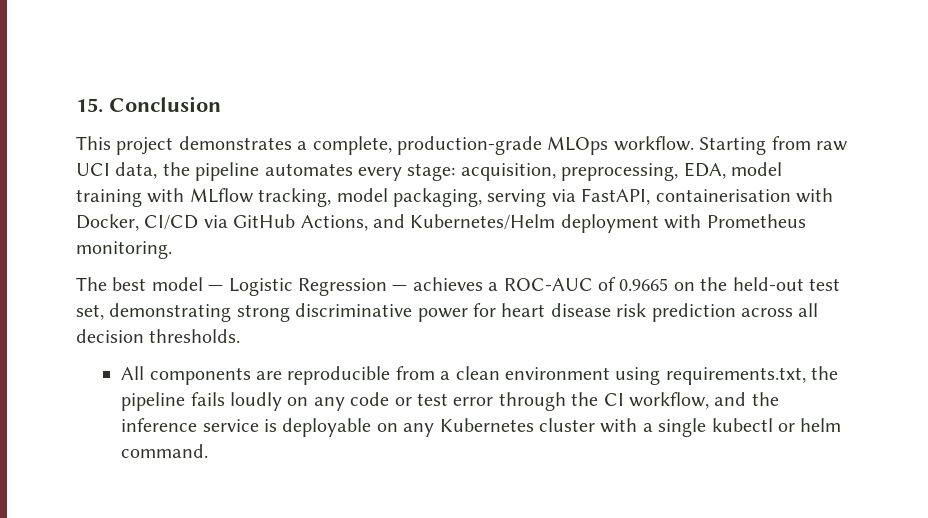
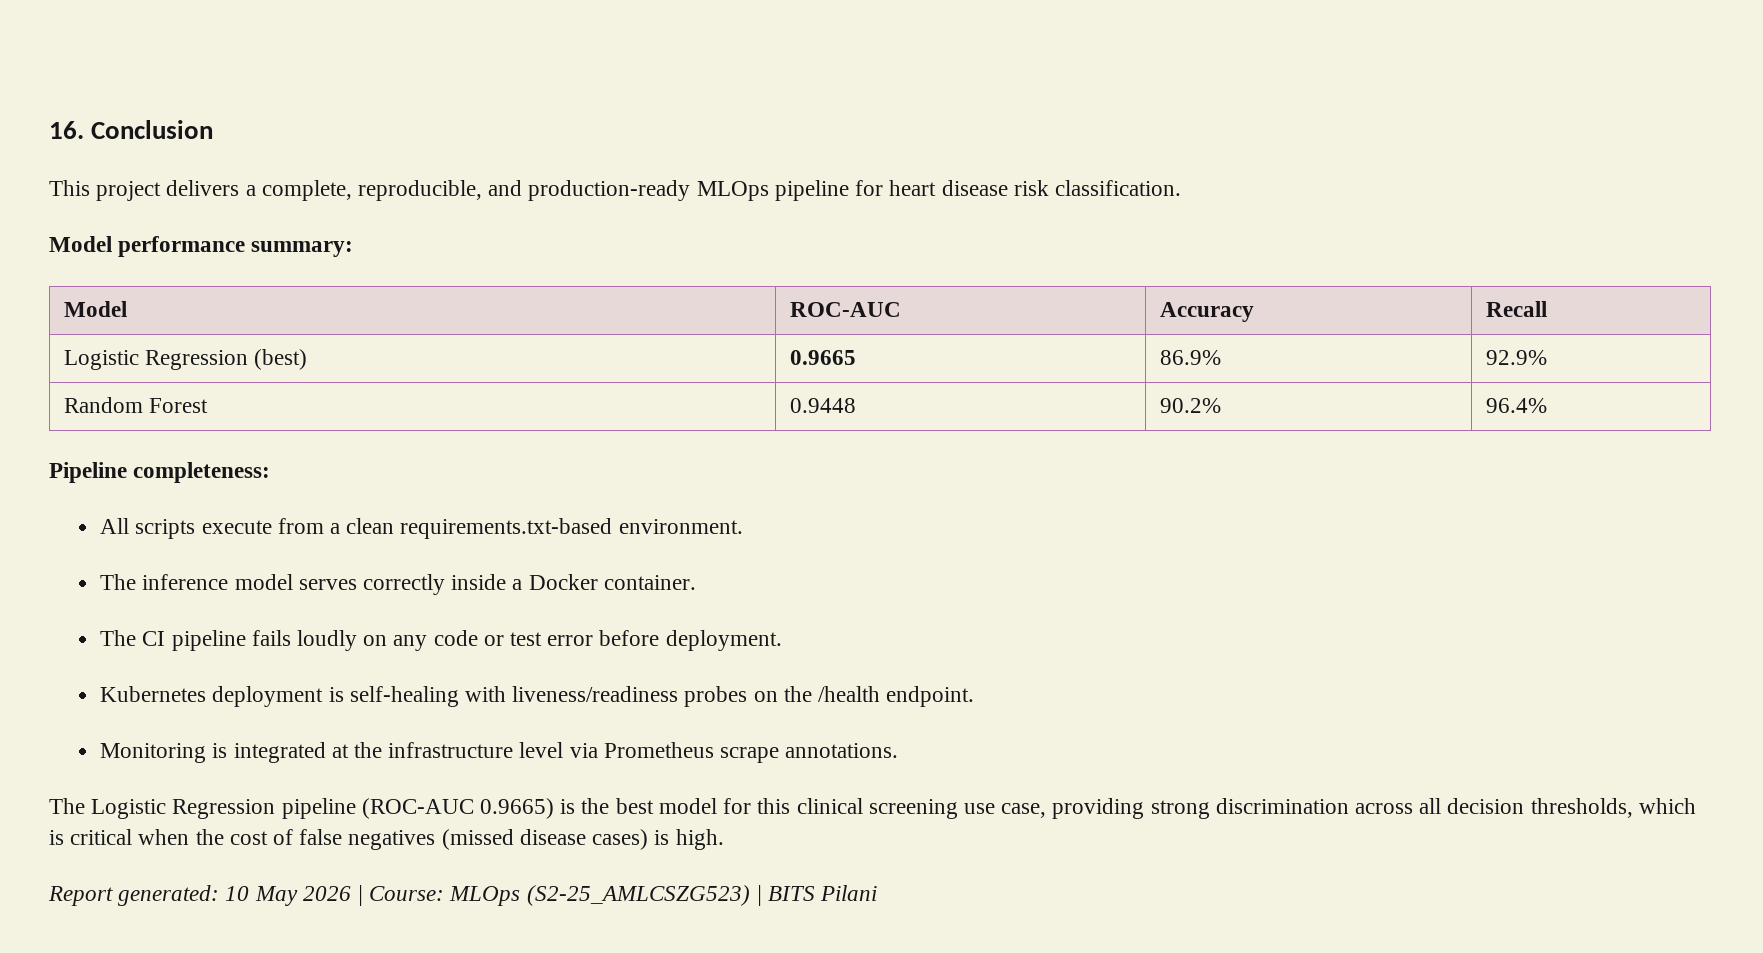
[76,98,103,113] 15. -> [49,121,84,139] 16.
[178,136,292,150] demonstrates -> [166,180,240,196] delivers
[397,136,848,155] [76,162,782,181] [76,188,833,207] [76,214,806,233] [76,241,172,259] [76,277,840,296] [76,303,819,322] [76,329,241,343] [121,366,839,385] production-grade MLOps workflow. Starting from raw UCI data, the pipeline automates every stage: acquisition, preprocessing, EDA, model training with MLflow tracking, model packaging, serving via FastAPI, containerisation with Docker, CI/CD via GitHub Actions, and Kubernetes/Helm deployment with Prometheus monitoring. // The best model — Logistic Regression — achieves a ROC-AUC of 0.9665 on the held-out test set, demonstrating strong discriminative power for heart disease risk prediction across all decision thresholds. // All components are reproducible from a clean environment using requirements.txt, the -> [358,180,1181,201] [49,236,354,257] [63,301,127,317] [789,302,901,317] [1159,302,1254,322] [1485,301,1547,317] [63,349,307,370] [789,350,856,365] [1159,350,1221,365] [1485,350,1547,365] [63,397,208,413] [789,398,856,413] [1159,398,1221,413] [1485,398,1547,413] [49,462,271,483] [100,518,743,539] [100,574,696,595] [100,630,166,646] reproducible, and production-ready MLOps pipeline for heart disease risk classification. // Model performance summary: // Model | ROC-AUC | Accuracy | Recall // Logistic Regression (best) | 0.9665 | 86.9% | 92.9% // Random Forest | 0.9448 | 90.2% | 96.4% // Pipeline completeness: // All scripts execute from a clean requirements.txt-based environment. // The inference model serves correctly inside a Docker container. // The CI
[498,392,779,411] [121,418,842,437] [121,444,209,458] through the CI workflow, and the inference service is deployable on any Kubernetes cluster with a single kubectl or helm command. -> [599,630,782,651] [100,686,975,707] [100,742,899,763] [49,798,1696,819] [49,829,724,850] [48,885,878,906] before deployment. // Kubernetes deployment is self-healing with liveness/readiness probes on the /health endpoint. // Monitoring is integrated at the infrastructure level via Prometheus scrape annotations. // The Logistic Regression pipeline (ROC-AUC 0.9665) is the best model for this clinical screening use case, providing strong discrimination across all decision thresholds, which is critical when the cost of false negatives (missed disease cases) is high. // Report generated: 10 May 2026 | Course: MLOps (S2-25_AMLCSZG523) | BITS Pilani

